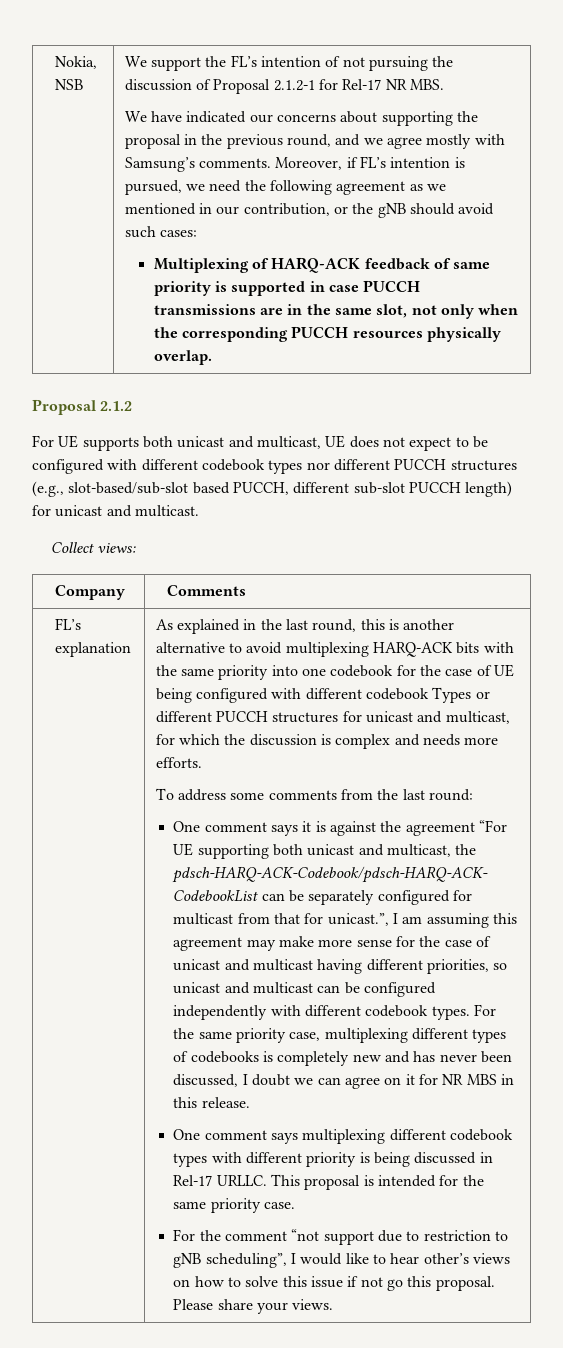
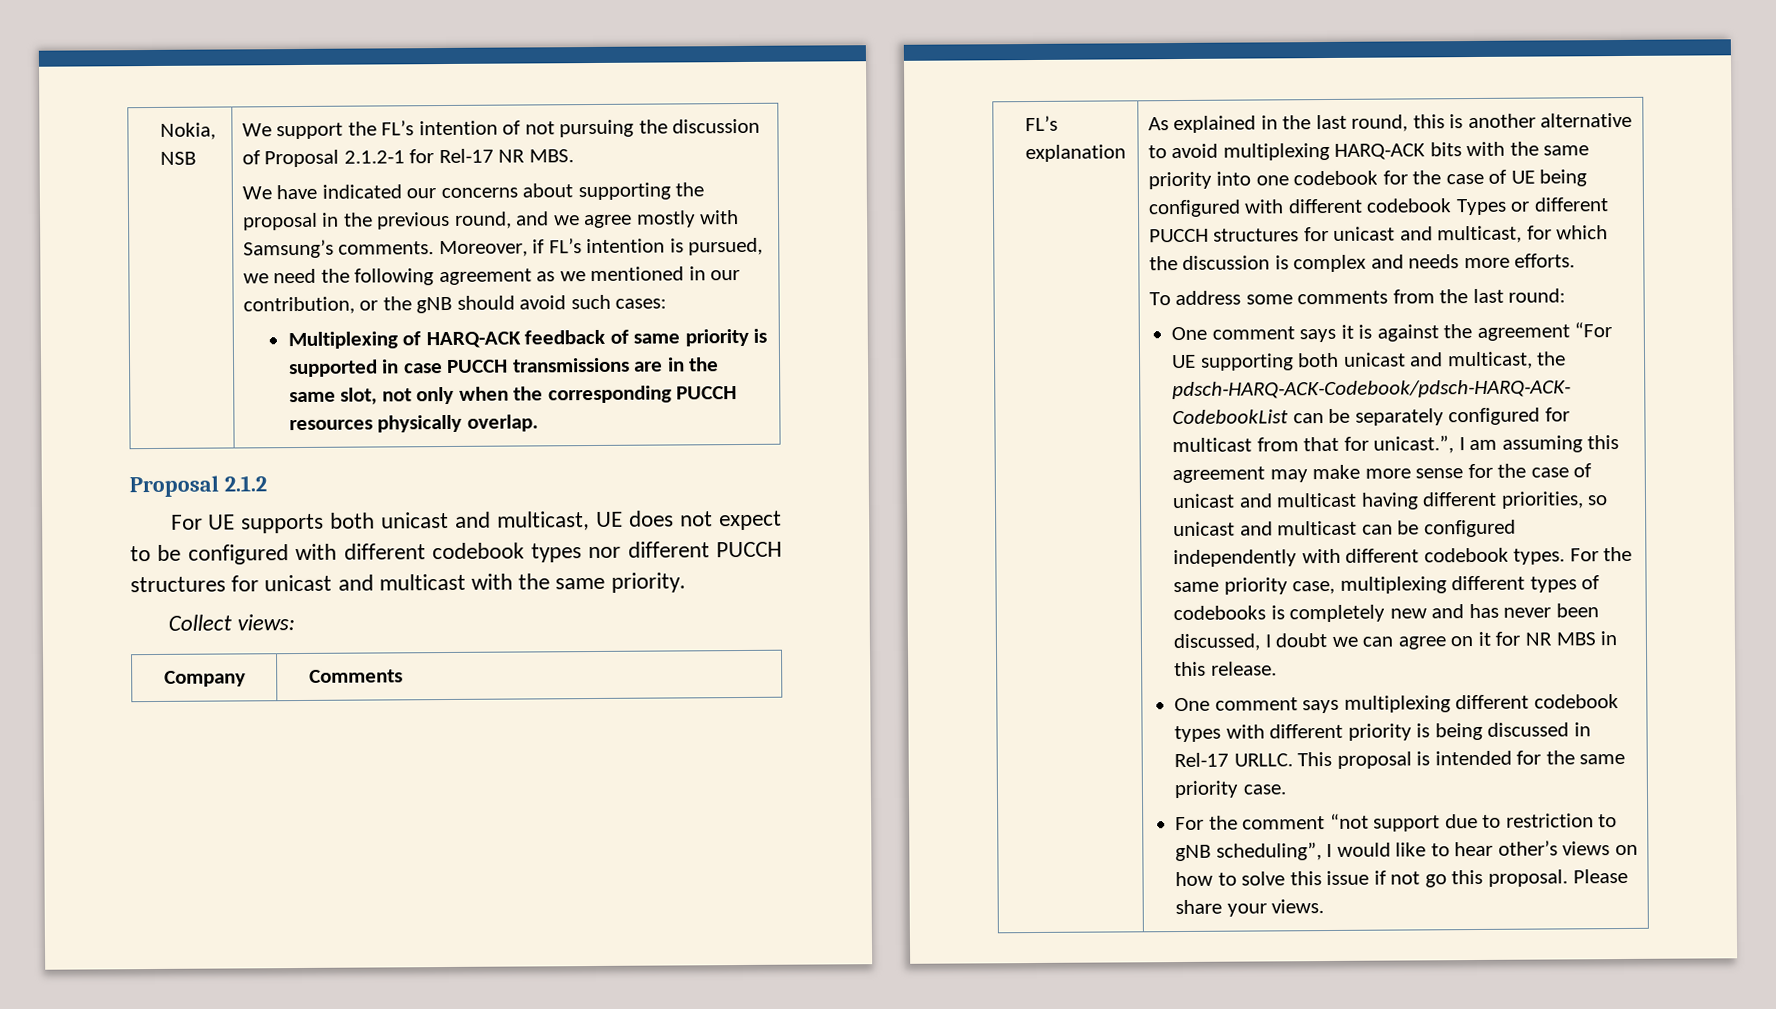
[32,481,513,497] [32,505,199,517] (e.g., slot-based/sub-slot based PUCCH, different sub-slot PUCCH length) for unicast and multicast. -> [231,572,686,593] for unicast and multicast with the same priority.

